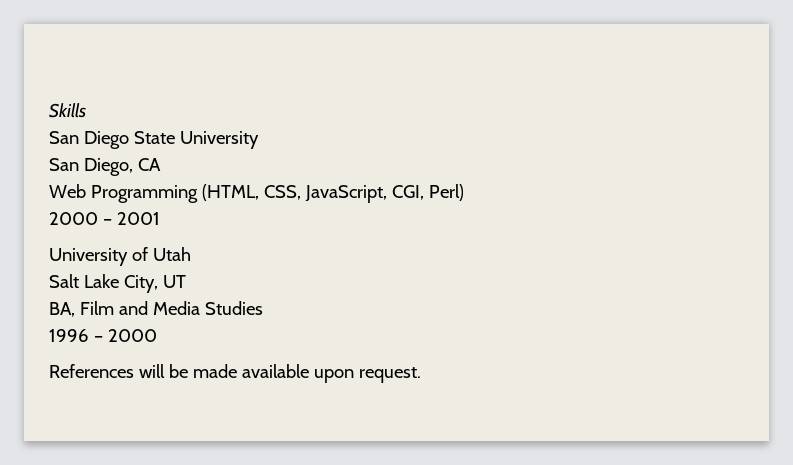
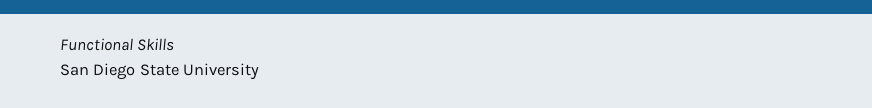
(49, 110) none -> [60,38,133,51] Functional
[49,158,161,176] [49,184,464,203] [49,212,160,225] [49,247,191,266] [49,274,186,293] [49,301,263,317] [49,329,157,342] [49,364,421,383] // San Diego, CA // Web Programming (HTML, CSS, JavaScript, CGI, Perl) // 2000 – 2001 // University of Utah // Salt Lake City, UT // BA, Film and Media Studies // 1996 – 2000 // References will be made available upon request. -> (260, 71) none

